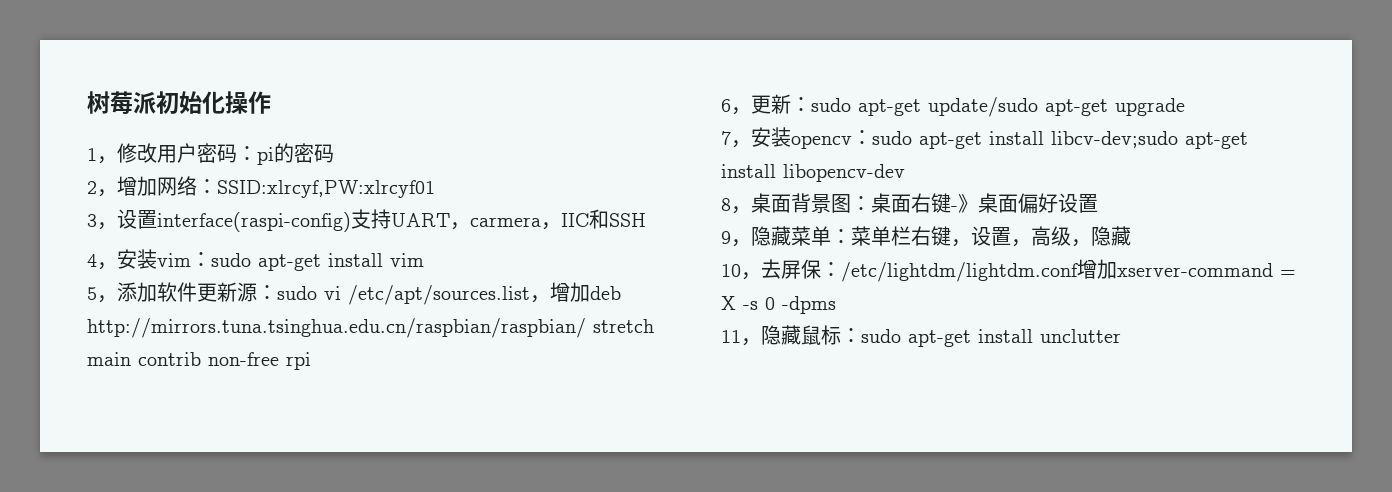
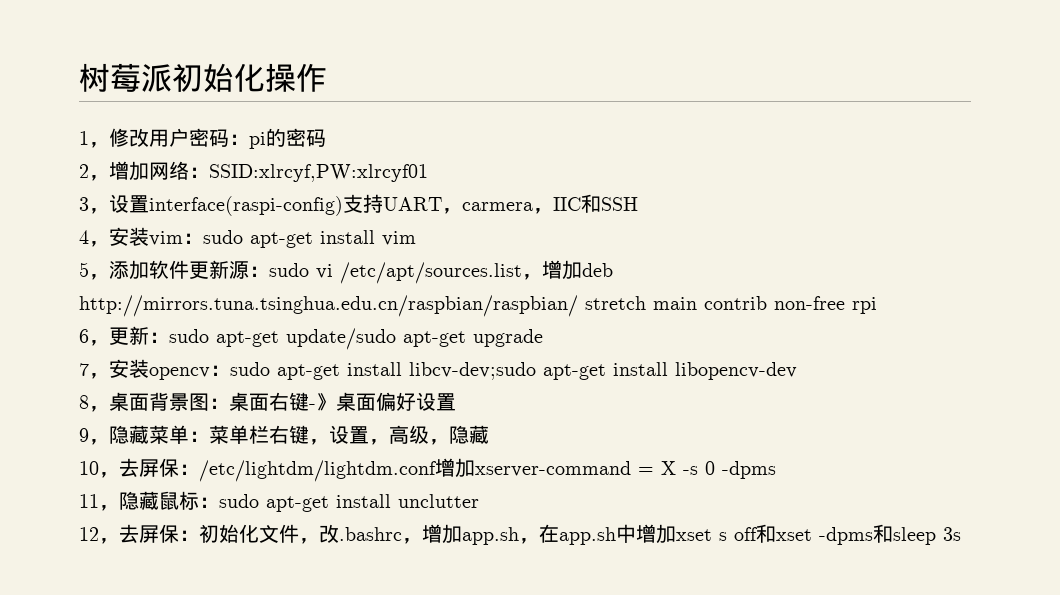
(1121, 336) none -> [79,524,961,545] // 12，去屏保：初始化文件，改.bashrc，增加app.sh，在app.sh中增加xset s off和xset -dpms和sleep 3s

